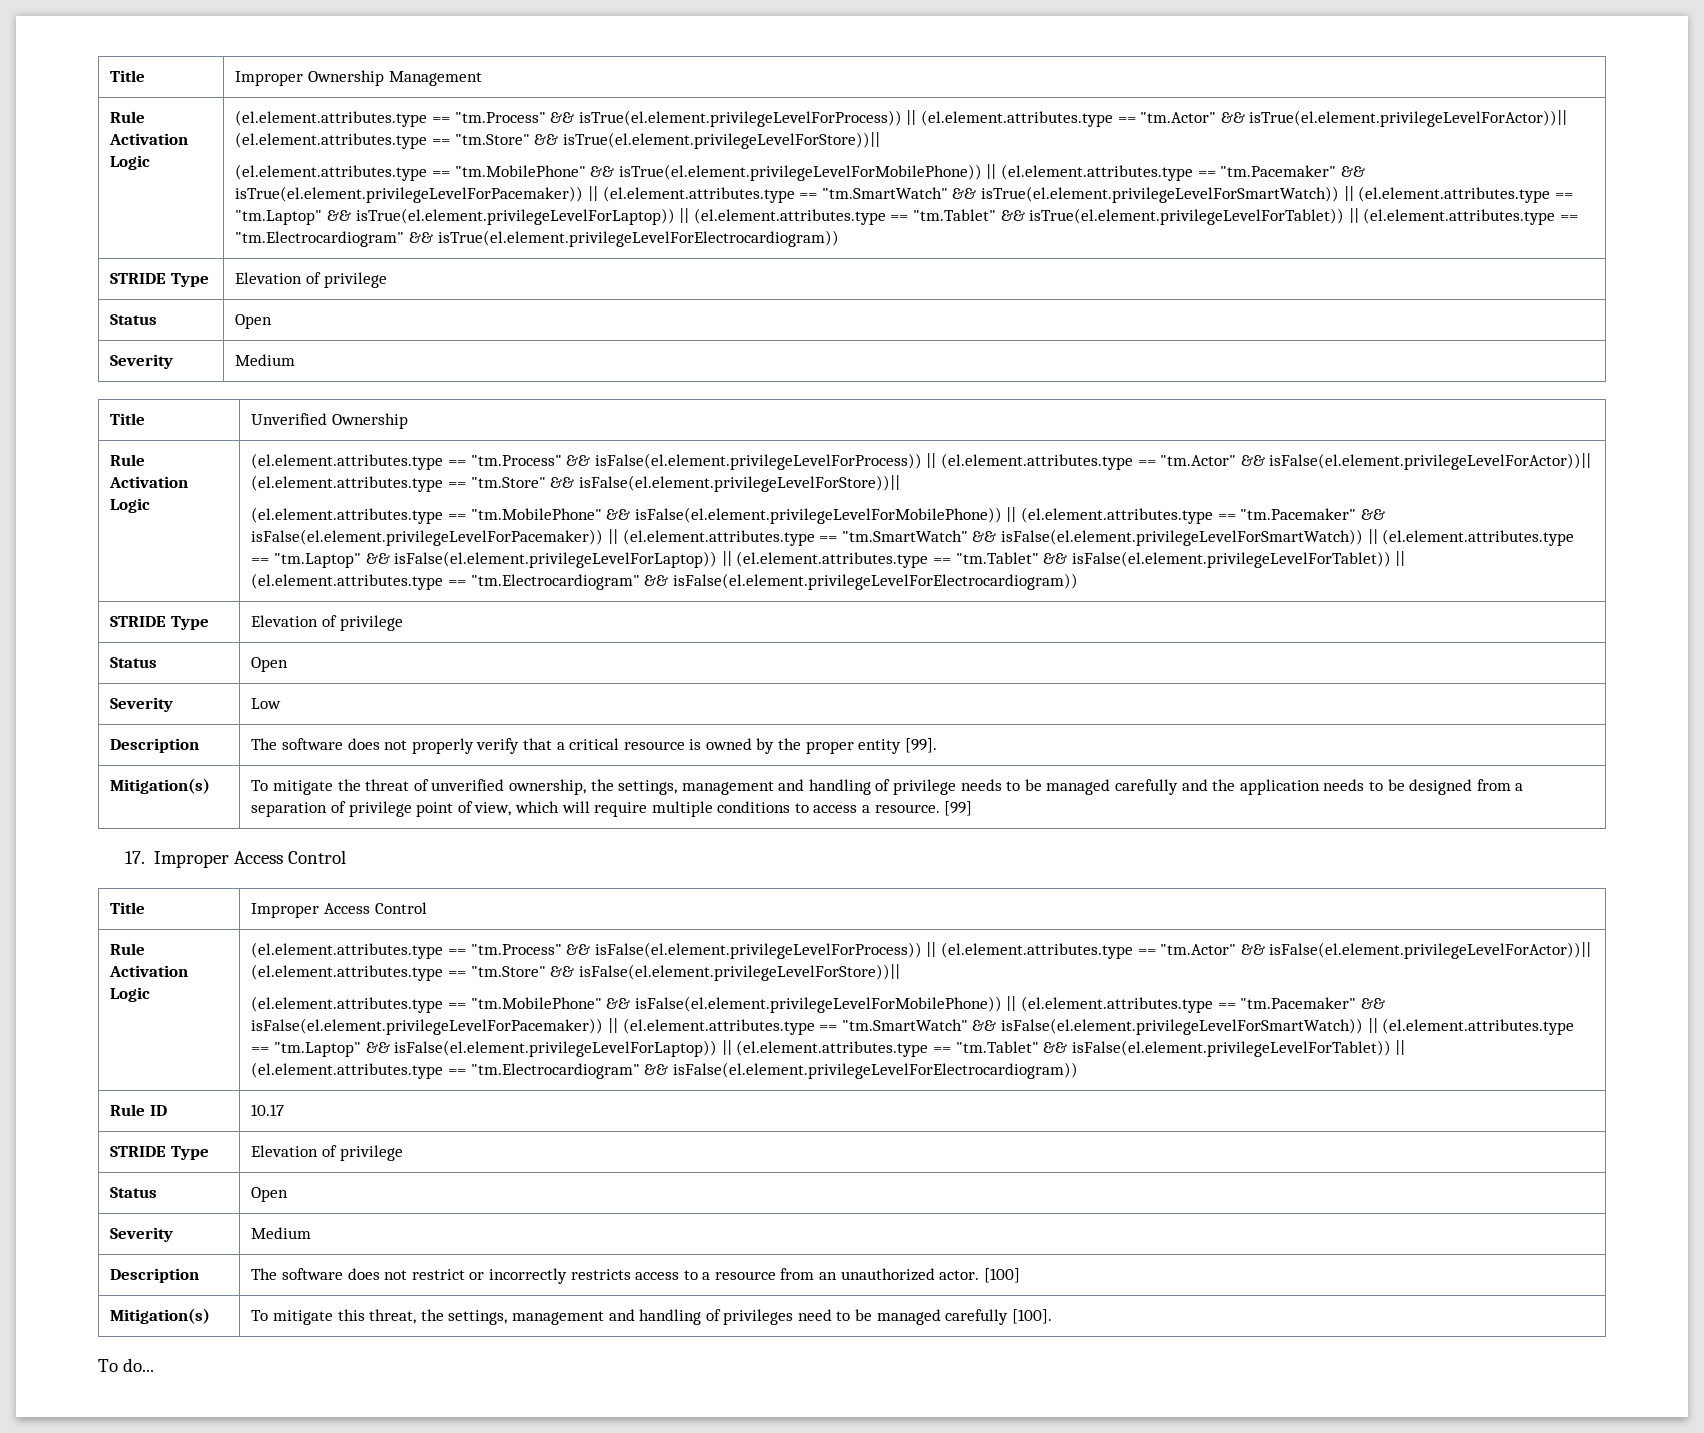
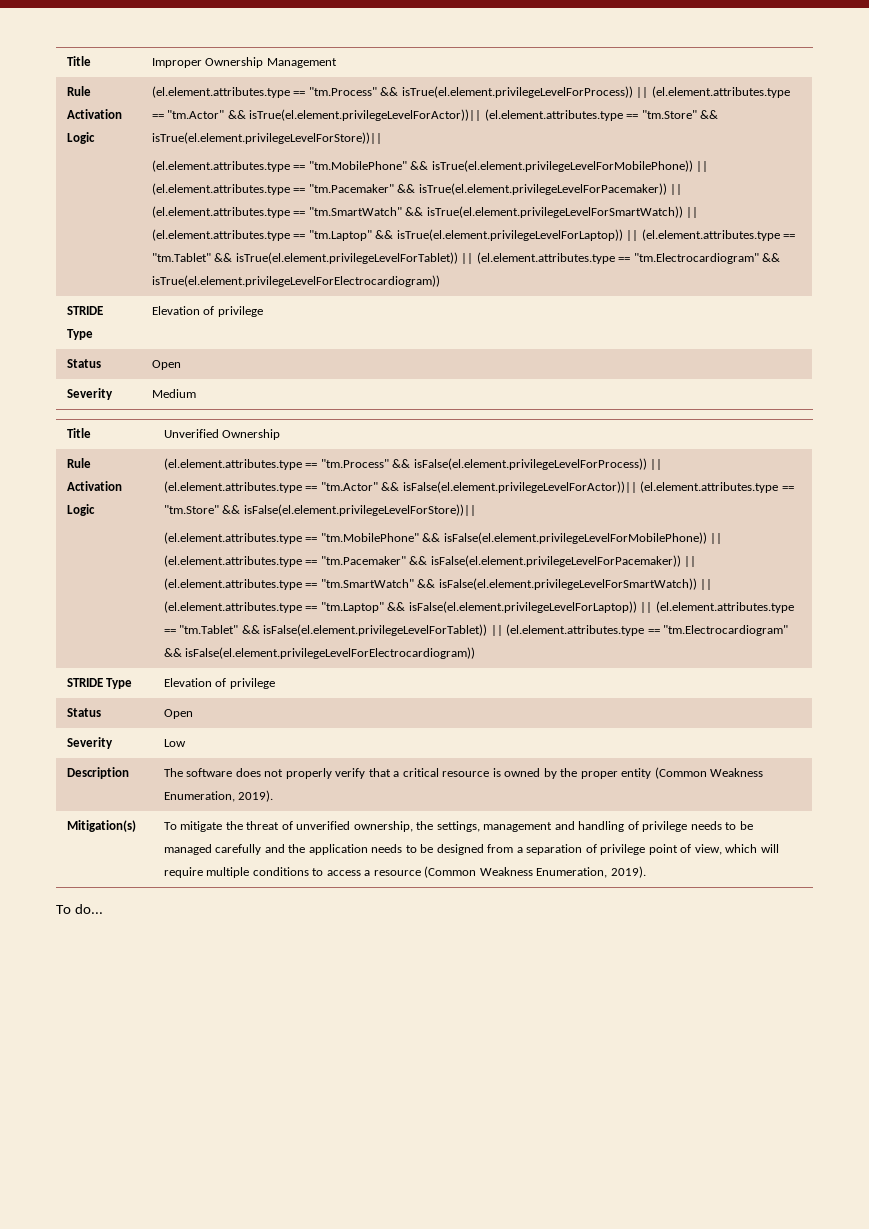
[904,738,937,753] [99]. -> [654,767,764,779] [163,790,274,802] (Common Weakness Enumeration, 2019).
[874,801,973,816] [124,850,347,868] [110,902,146,914] [251,902,427,918] [110,943,146,955] [109,965,189,977] [110,987,151,1002] [251,942,1592,959] [251,964,900,981] [251,996,1385,1013] [251,1018,1575,1035] [251,1040,1406,1057] [251,1062,1078,1079] [110,1104,167,1116] [251,1104,285,1116] [110,1146,209,1160] [251,1145,403,1161] [110,1187,158,1198] [251,1187,289,1202] [110,1227,174,1242] [251,1227,312,1239] [110,1268,200,1283] [251,1268,1020,1284] [110,1308,211,1324] [251,1309,1052,1325] resource. [99] // 17. Improper Access Control // Title | Improper Access Control // Rule Activation Logic | (el.element.attributes.type == "tm.Process" && isFalse(el.element.privilegeLevelForProcess)) || (el.element.attributes.type == "tm.Actor" && isFalse(el.element.privilegeLevelForActor))|| (el.element.attributes.type == "tm.Store" && isFalse(el.element.privilegeLevelForStore))|| // (el.element.attributes.type == "tm.MobilePhone" && isFalse(el.element.privilegeLevelForMobilePhone)) || (el.element.attributes.type == "tm.Pacemaker" && isFalse(el.element.privilegeLevelForPacemaker)) || (el.element.attributes.type == "tm.SmartWatch" && isFalse(el.element.privilegeLevelForSmartWatch)) || (el.element.attributes.type == "tm.Laptop" && isFalse(el.element.privilegeLevelForLaptop)) || (el.element.attributes.type == "tm.Tablet" && isFalse(el.element.privilegeLevelForTablet)) || (el.element.attributes.type == "tm.Electrocardiogram" && isFalse(el.element.privilegeLevelForElectrocardiogram)) // Rule ID | 10.17 // STRIDE Type | Elevation of privilege // Status | Open // Severity | Medium // Description | The software does not restrict or incorrectly restricts access to a resource from an unauthorized actor. [100] // Mitigation(s) | To mitigate this threat, the settings, management and handling of privileges need to be managed carefully [100]. -> [373,866,646,878] resource (Common Weakness Enumeration, 2019).

